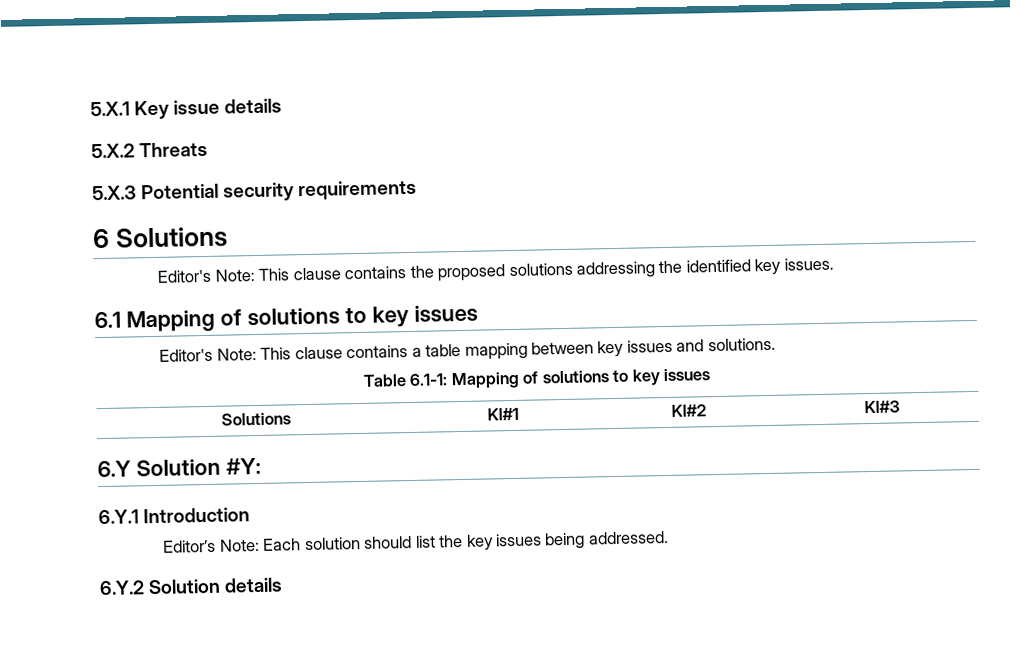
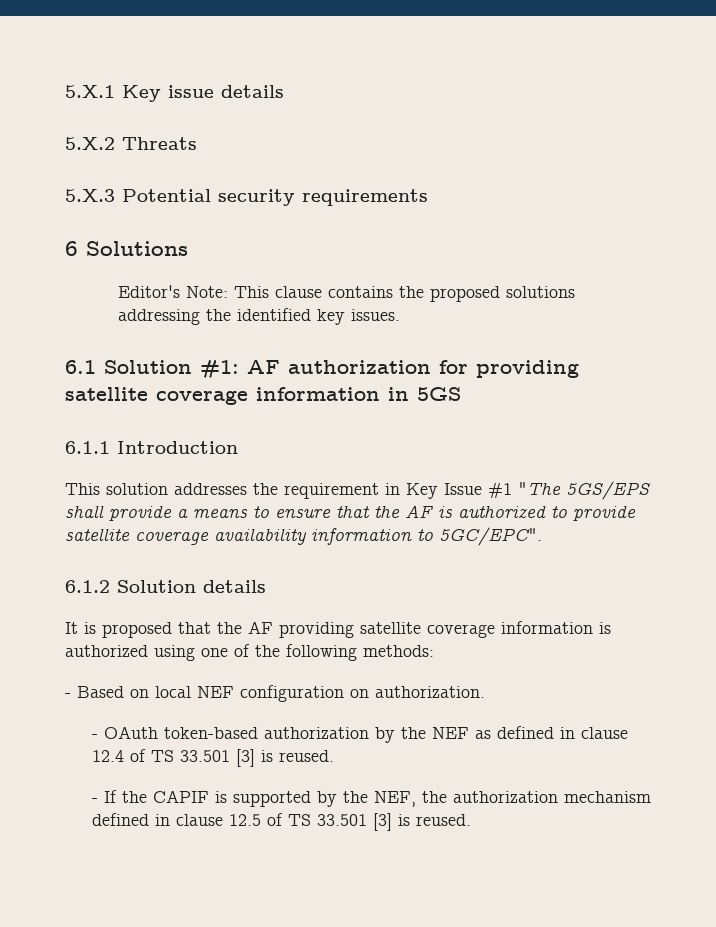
[125,304,478,333] [159,337,776,362] [362,368,711,390] [220,412,291,426] [487,407,519,421] [670,404,707,417] [863,400,900,414] [97,457,261,478] [98,507,251,525] [163,530,669,553] [99,577,284,596] Mapping of solutions to key issues // Editor's Note: This clause contains a table mapping between key issues and solutions. // Table 6.1-1: Mapping of solutions to key issues // Solutions | KI#1 | KI#2 | KI#3 // 6.Y Solution #Y: // 6.Y.1 Introduction // Editor’s Note: Each solution should list the key issues being addressed. // 6.Y.2 Solution details -> [104,360,579,379] [65,387,461,405] [65,441,238,454] [65,481,650,500] [65,505,636,521] [65,527,542,546] [65,580,266,593] [65,621,611,638] [65,644,434,661] [65,685,485,702] [91,726,628,743] [91,749,334,767] [91,790,651,807] [91,813,471,831] Solution #1: AF authorization for providing satellite coverage information in 5GS // 6.1.1 Introduction // This solution addresses the requirement in Key Issue #1 "The 5GS/EPS shall provide a means to ensure that the AF is authorized to provide satellite coverage availability information to 5GC/EPC". // 6.1.2 Solution details // It is proposed that the AF providing satellite coverage information is authorized using one of the following methods: // - Based on local NEF configuration on authorization. // - OAuth token-based authorization by the NEF as defined in clause 12.4 of TS 33.501 [3] is reused. // - If the CAPIF is supported by the NEF, the authorization mechanism defined in clause 12.5 of TS 33.501 [3] is reused.

